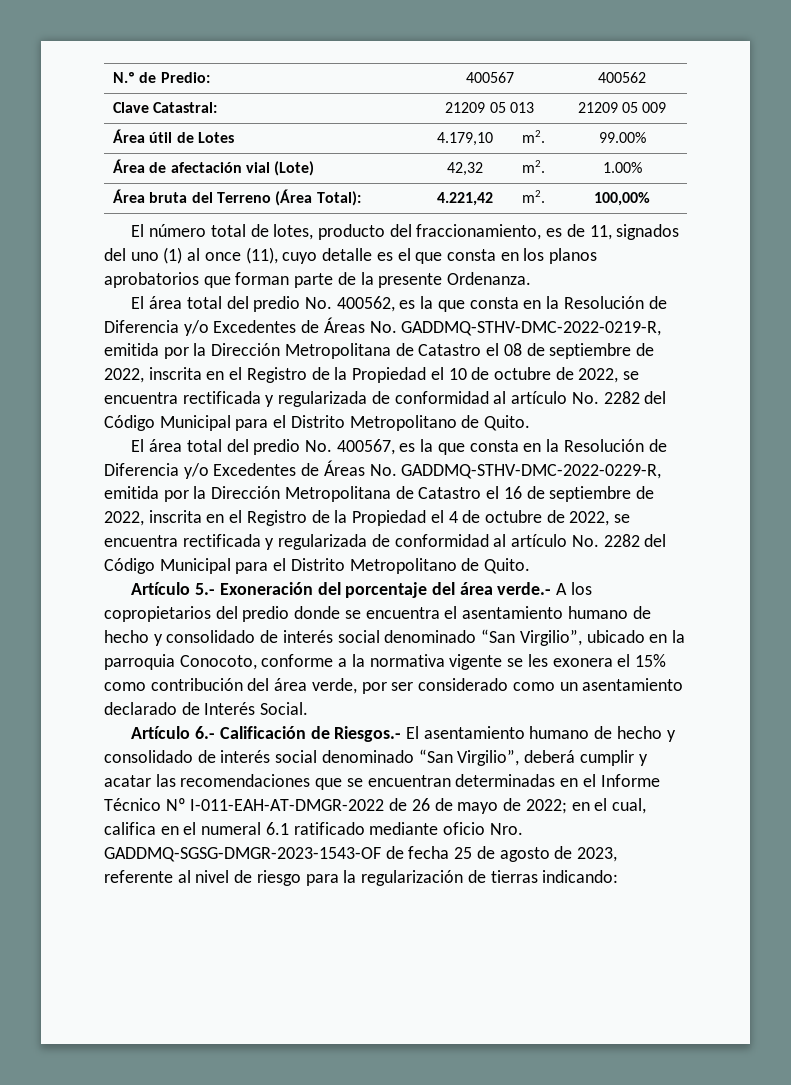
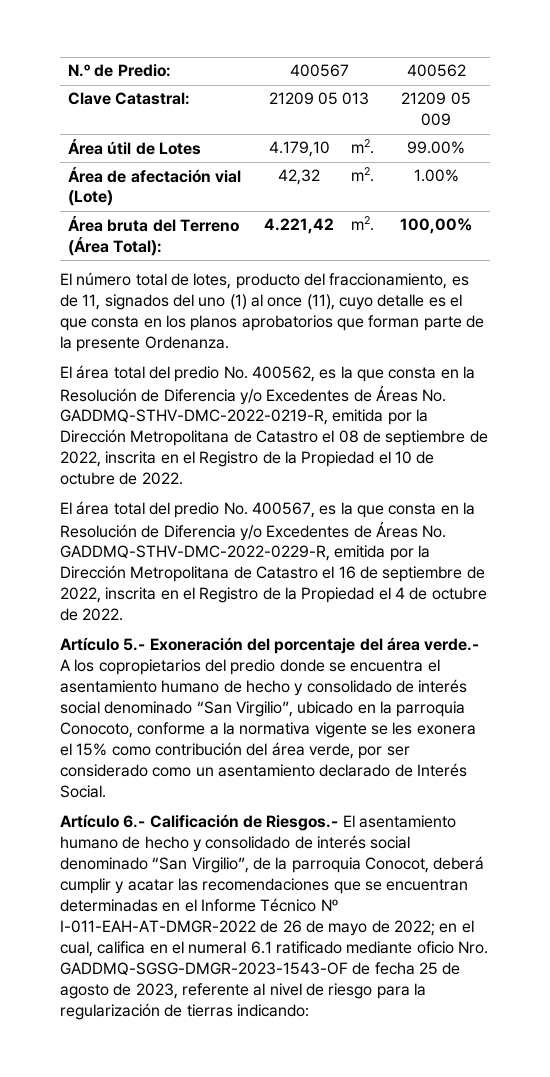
[578,368,640,383] [104,391,667,407] [104,415,531,431] 2022, se encuentra rectificada y regularizada de conformidad al artículo No. 2282 del Código Municipal para el Distrito Metropolitano de Quito. -> [141,472,183,485] 2022.
[569,511,631,526] [104,534,667,550] [104,558,531,574] 2022, se encuentra rectificada y regularizada de conformidad al artículo No. 2282 del Código Municipal para el Distrito Metropolitano de Quito. -> [82,608,124,621] 2022.
(520, 757) none -> [252,857,429,873] de la parroquia Conocot,

